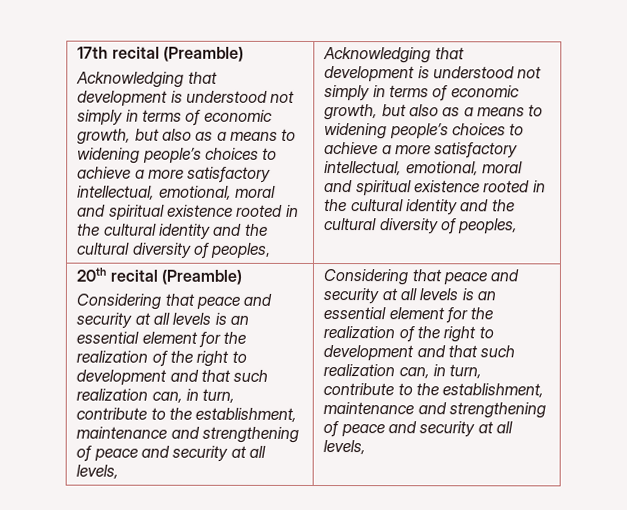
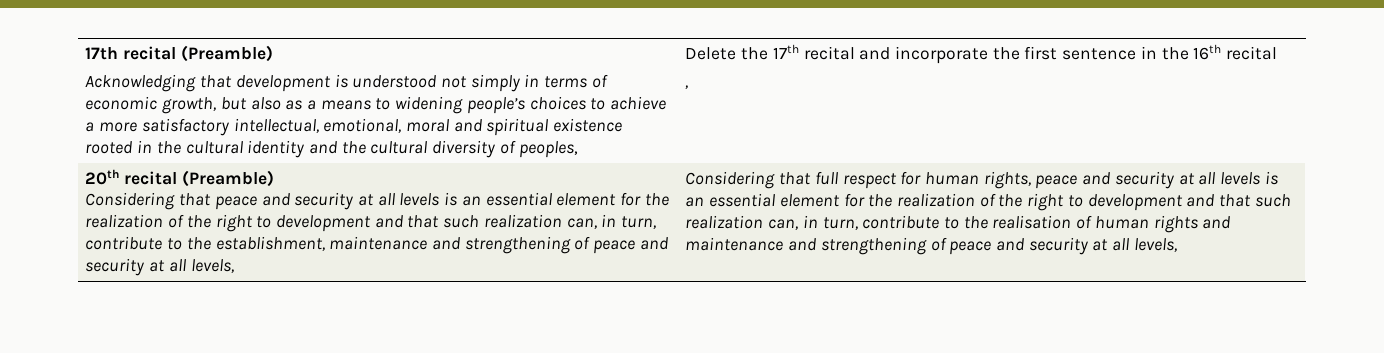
[323,47,465,64] [324,66,543,83] [324,85,520,102] [324,104,544,121] [324,123,525,140] [324,142,519,159] [324,161,523,176] [324,180,546,197] [324,199,515,216] [324,218,519,235] Acknowledging that development is understood not simply in terms of economic growth, but also as a means to widening people’s choices to achieve a more satisfactory intellectual, emotional, moral and spiritual existence rooted in the cultural identity and the cultural diversity of peoples, -> [685,44,1278,64] [685,85,689,89] Delete the 17th recital and incorporate the first sentence in the 16th recital // ,
(442, 275) none -> [814,171,1031,189] full respect for human rights,
[442,383,545,398] establishment, -> [992,215,1231,233] realisation of human rights and

